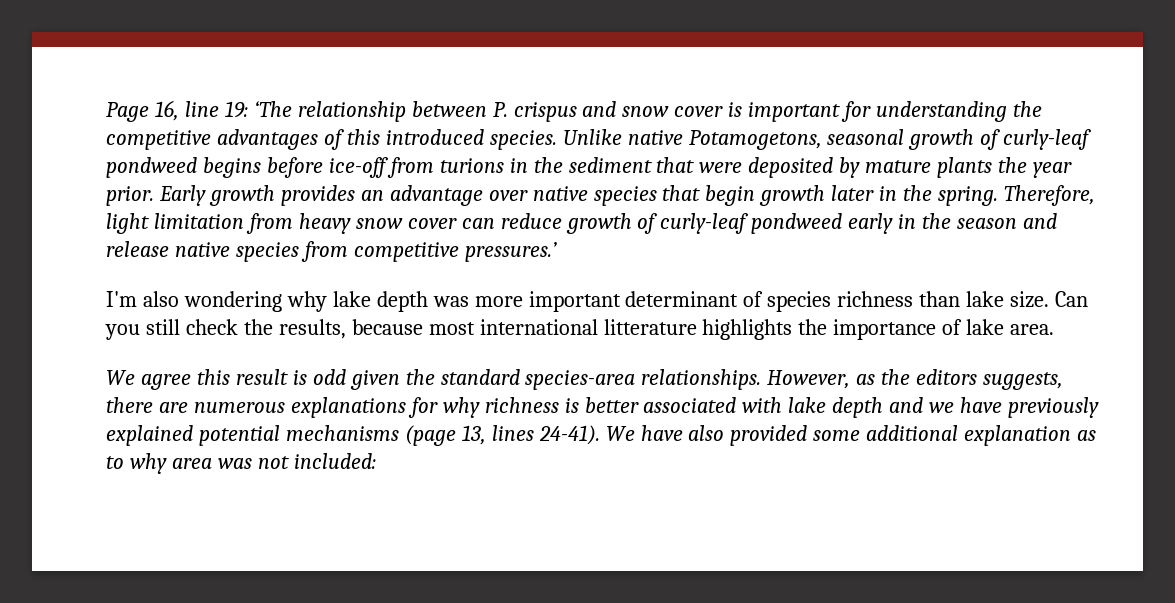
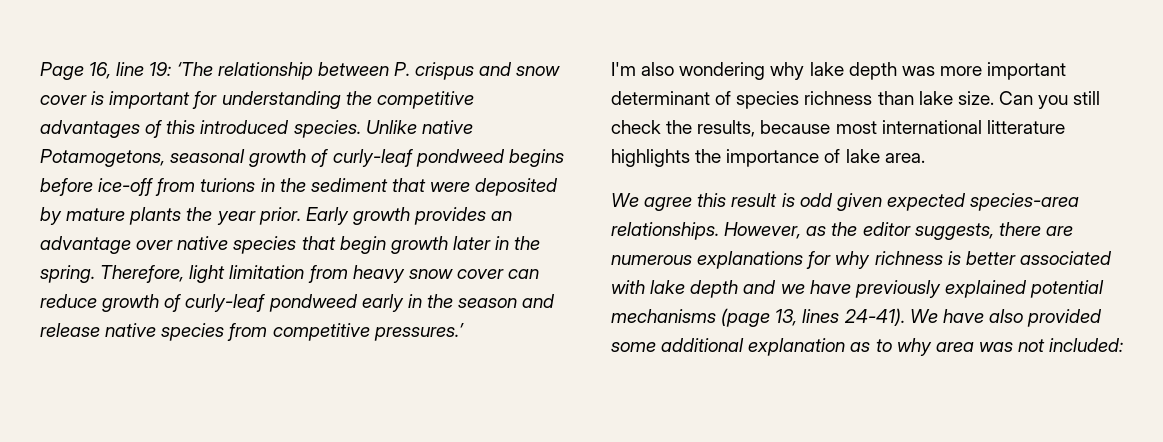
[405,369,520,385] the standard -> [886,193,966,211] expected
[916,369,978,385] editors -> [862,222,911,236] editor

